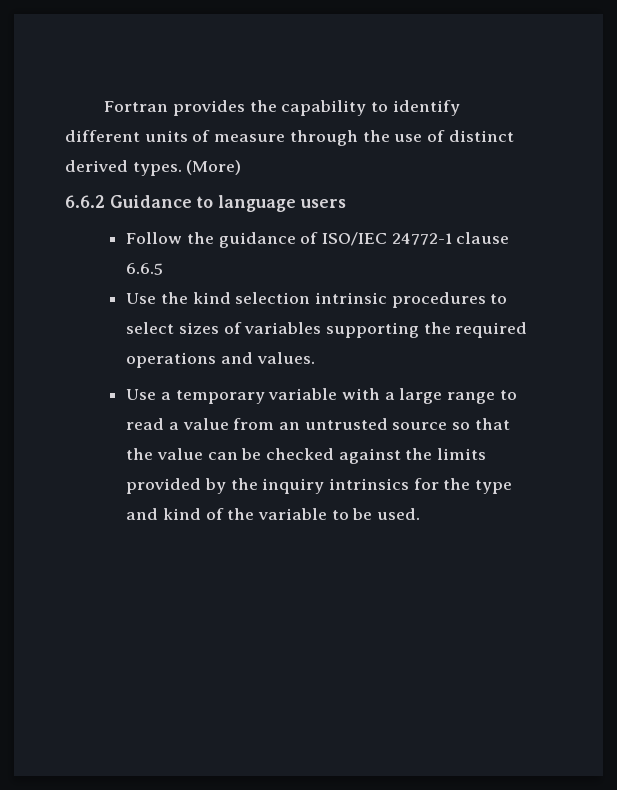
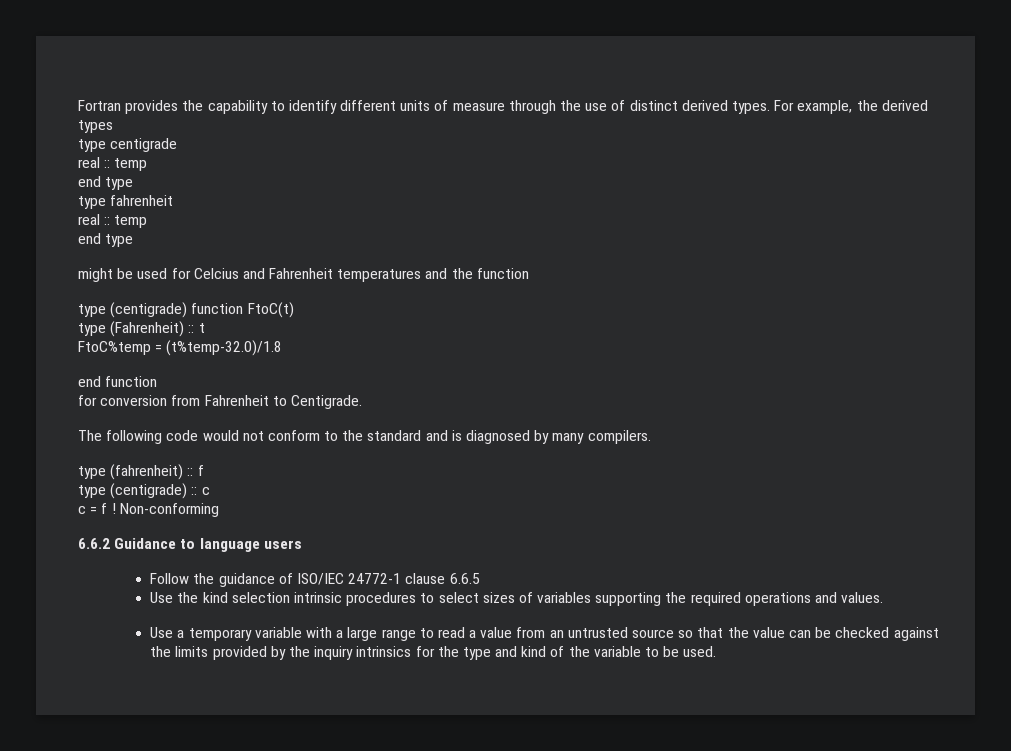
[186,160,242,175] (More) -> [774,100,928,114] [78,120,113,133] [78,138,178,152] [78,157,148,171] [78,176,134,190] [78,195,174,209] [78,214,148,228] [78,233,134,247] [78,268,529,282] [78,302,294,318] [78,321,205,337] [78,340,283,356] [78,376,158,387] [78,395,362,409] [78,430,651,444] [78,464,204,480] [78,483,210,499] [78,503,219,517] For example, the derived types // type centigrade // real :: temp // end type // type fahrenheit // real :: temp // end type // might be used for Celcius and Fahrenheit temperatures and the function // type (centigrade) function FtoC(t) // type (Fahrenheit) :: t // FtoC%temp = (t%temp-32.0)/1.8 // end function // for conversion from Fahrenheit to Centigrade. // The following code would not conform to the standard and is diagnosed by many compilers. // type (fahrenheit) :: f // type (centigrade) :: c // c = f ! Non-conforming

